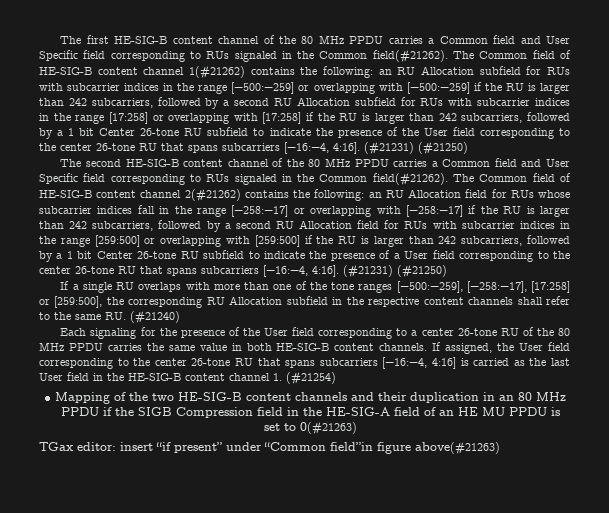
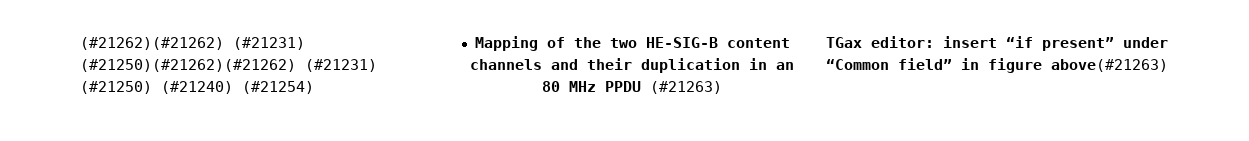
[60,35,571,44] [39,49,572,63] [39,65,571,79] [39,82,570,94] [39,97,570,109] [39,112,570,124] [39,127,570,139] [39,141,468,155] [60,158,571,167] [39,172,572,186] [39,188,570,202] [39,205,570,217] [39,220,570,232] [39,235,571,247] [39,250,571,262] [39,264,447,278] [60,281,571,293] [39,296,570,308] [39,310,180,324] [60,327,570,339] [39,342,570,354] [39,357,571,369] [39,372,282,381] The first HE-SIG-B content channel of the 80 MHz PPDU carries a Common field and User Specific field corresponding to RUs signaled in the Common field(#21262). The Common field of HE-SIG-B content channel 1(#21262) contains the following: an RU Allocation subfield for RUs with subcarrier indices in the range [−500:−259] or overlapping with [−500:−259] if the RU is larger than 242 subcarriers, followed by a second RU Allocation subfield for RUs with subcarrier indices in the range [17:258] or overlapping with [17:258] if the RU is larger than 242 subcarriers, followed by a 1 bit Center 26-tone RU subfield to indicate the presence of the User field corresponding to the center 26-tone RU that spans subcarriers [−16:−4, 4:16]. (#21231) (#21250) // The second HE-SIG-B content channel of the 80 MHz PPDU carries a Common field and User Specific field corresponding to RUs signaled in the Common field(#21262). The Common field of HE-SIG-B content channel 2(#21262) contains the following: an RU Allocation field for RUs whose subcarrier indices fall in the range [−258:−17] or overlapping with [−258:−17] if the RU is larger than 242 subcarriers, followed by a second RU Allocation field for RUs with subcarrier indices in the range [259:500] or overlapping with [259:500] if the RU is larger than 242 subcarriers, followed by a 1 bit Center 26-tone RU subfield to indicate the presence of a User field corresponding to the center 26-tone RU that spans subcarriers [−16:−4, 4:16]. (#21231) (#21250) // If a single RU overlaps with more than one of the tone ranges [−500:−259], [−258:−17], [17:258] or [259:500], the corresponding RU Allocation subfield in the respective content channels shall refer to the same RU. (#21240) // Each signaling for the presence of the User field corresponding to a center 26-tone RU of the 80 MHz PPDU carries the same value in both HE-SIG-B content channels. If assigned, the User field corresponding to the center 26-tone RU that spans subcarriers [−16:−4, 4:16] is carried as the last User field in the HE-SIG-B content channel 1. -> [80,37,305,50] [80,59,377,72] [80,81,233,94] (#21262)(#21262) (#21231) (#21250)(#21262)(#21262) (#21231) (#21250) (#21240)
[103,407,561,418] [264,421,358,435] if the SIGB Compression field in the HE-SIG-A field of an HE MU PPDU is set to 0(#21263) -> [650,81,723,94] (#21263)
[330,442,373,451] field”in -> [898,58,979,70] field” in

